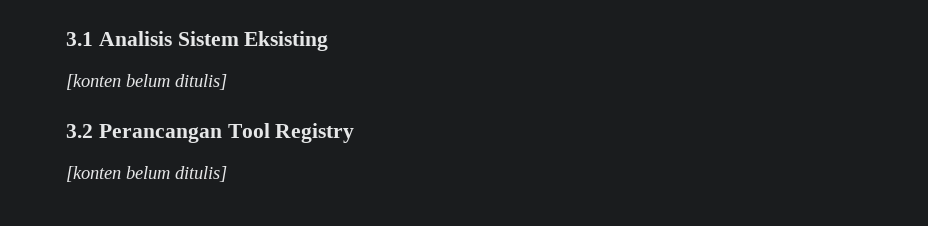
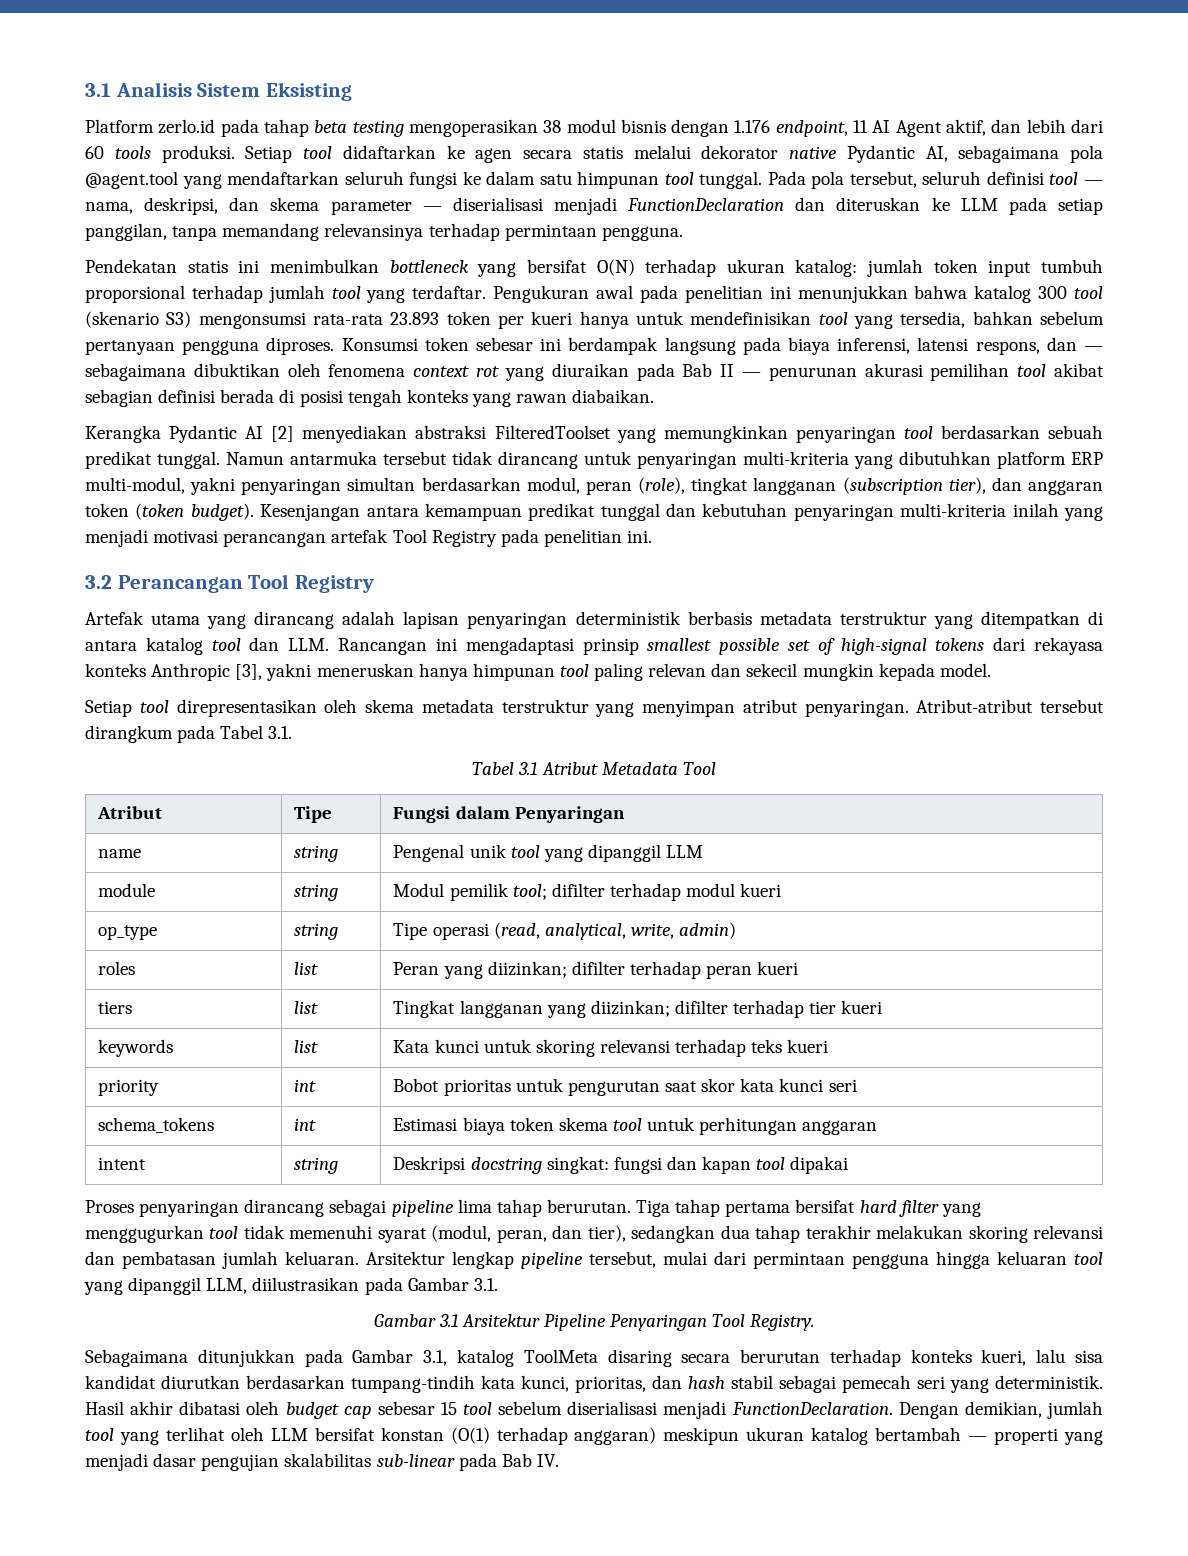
[66,74,227,90] [66,123,355,143] [66,166,227,182] [konten belum ditulis] // 3.2 Perancangan Tool Registry // [konten belum ditulis] -> [85,119,1103,137] [85,145,1103,163] [85,171,1103,189] [85,197,1103,215] [85,223,683,241] [85,259,1103,277] [85,285,1103,303] [85,311,1104,329] [85,337,1104,355] [85,363,1104,381] [85,389,655,407] [85,425,1104,443] [85,451,1103,469] [85,477,1104,495] [85,503,1103,521] [85,529,653,547] [85,574,375,593] [85,611,1104,629] [85,637,1103,655] [85,663,991,681] [85,699,1104,717] [85,725,293,743] [472,762,716,775] [97,806,163,819] [294,806,333,823] [393,806,625,823] [98,849,142,858] [294,845,339,862] [393,844,704,862] [98,883,156,897] [294,884,339,901] [393,883,782,901] [98,925,158,940] [294,923,339,940] [393,922,737,940] [98,961,136,975] [294,962,319,975] [393,961,799,979] [98,1001,133,1014] [294,1001,319,1014] [393,1000,883,1018] [98,1039,174,1057] [294,1040,319,1053] [393,1039,829,1057] [98,1079,160,1096] [294,1079,317,1092] [393,1078,857,1096] [98,1117,215,1133] [294,1118,317,1131] [393,1117,878,1135] [98,1157,147,1170] [294,1157,339,1174] [393,1156,849,1174] [85,1199,981,1217] [85,1225,1103,1243] [85,1251,1103,1269] [84,1277,498,1295] [373,1314,815,1331] [85,1349,1104,1367] [85,1375,1103,1393] [85,1401,1103,1419] [85,1427,1103,1445] [85,1453,559,1471] Platform zerlo.id pada tahap beta testing mengoperasikan 38 modul bisnis dengan 1.176 endpoint, 11 AI Agent aktif, dan lebih dari 60 tools produksi. Setiap tool didaftarkan ke agen secara statis melalui dekorator native Pydantic AI, sebagaimana pola @agent.tool yang mendaftarkan seluruh fungsi ke dalam satu himpunan tool tunggal. Pada pola tersebut, seluruh definisi tool — nama, deskripsi, dan skema parameter — diserialisasi menjadi FunctionDeclaration dan diteruskan ke LLM pada setiap panggilan, tanpa memandang relevansinya terhadap permintaan pengguna. // Pendekatan statis ini menimbulkan bottleneck yang bersifat O(N) terhadap ukuran katalog: jumlah token input tumbuh proporsional terhadap jumlah tool yang terdaftar. Pengukuran awal pada penelitian ini menunjukkan bahwa katalog 300 tool (skenario S3) mengonsumsi rata-rata 23.893 token per kueri hanya untuk mendefinisikan tool yang tersedia, bahkan sebelum pertanyaan pengguna diproses. Konsumsi token sebesar ini berdampak langsung pada biaya inferensi, latensi respons, dan — sebagaimana dibuktikan oleh fenomena context rot yang diuraikan pada Bab II — penurunan akurasi pemilihan tool akibat sebagian definisi berada di posisi tengah konteks yang rawan diabaikan. // Kerangka Pydantic AI [2] menyediakan abstraksi FilteredToolset yang memungkinkan penyaringan tool berdasarkan sebuah predikat tunggal. Namun antarmuka tersebut tidak dirancang untuk penyaringan multi-kriteria yang dibutuhkan platform ERP multi-modul, yakni penyaringan simultan berdasarkan modul, peran (role), tingkat langganan (subscription tier), dan anggaran token (token budget). Kesenjangan antara kemampuan predikat tunggal dan kebutuhan penyaringan multi-kriteria inilah yang menjadi motivasi perancangan artefak Tool Registry pada penelitian ini. // 3.2 Perancangan Tool Registry // Artefak utama yang dirancang adalah lapisan penyaringan deterministik berbasis metadata terstruktur yang ditempatkan di antara katalog tool dan LLM. Rancangan ini mengadaptasi prinsip smallest possible set of high-signal tokens dari rekayasa konteks Anthropic [3], yakni meneruskan hanya himpunan tool paling relevan dan sekecil mungkin kepada model. // Setiap tool direpresentasikan oleh skema metadata terstruktur yang menyimpan atribut penyaringan. Atribut-atribut tersebut dirangkum pada Tabel 3.1. // Tabel 3.1 Atribut Metadata Tool // Atribut | Tipe | Fungsi dalam Penyaringan // name | string | Pengenal unik tool yang dipanggil LLM // module | string | Modul pemilik tool; difilter terhadap modul kueri // op_type | string | Tipe operasi (read, analytical, write, admin) // roles | list | Peran yang diizinkan; difilter terhadap peran kueri // tiers | list | Tingkat langganan yang diizinkan; difilter terhadap tier kueri // keywords | list | Kata kunci untuk skoring relevansi terhadap teks kueri // priority | int | Bobot prioritas untuk pengurutan saat skor kata kunci seri // schema_tokens | int | Estimasi biaya token skema tool untuk perhitungan anggaran // intent | string | Deskripsi docstring singkat: fungsi dan kapan tool dipakai // Proses penyaringan dirancang sebagai pipeline lima tahap berurutan. Tiga tahap pertama bersifat hard filter yang menggugurkan tool tidak memenuhi syarat (modul, peran, dan tier), sedangkan dua tahap terakhir melakukan skoring relevansi dan pembatasan jumlah keluaran. Arsitektur lengkap pipeline tersebut, mulai dari permintaan pengguna hingga keluaran tool yang dipanggil LLM, diilustrasikan pada Gambar 3.1. // Gambar 3.1 Arsitektur Pipeline Penyaringan Tool Registry. // Sebagaimana ditunjukkan pada Gambar 3.1, katalog ToolMeta disaring secara berurutan terhadap konteks kueri, lalu sisa kandidat diurutkan berdasarkan tumpang-tindih kata kunci, prioritas, dan hash stabil sebagai pemecah seri yang deterministik. Hasil akhir dibatasi oleh budget cap sebesar 15 tool sebelum diserialisasi menjadi FunctionDeclaration. Dengan demikian, jumlah tool yang terlihat oleh LLM bersifat konstan (O(1) terhadap anggaran) meskipun ukuran katalog bertambah — properti yang menjadi dasar pengujian skalabilitas sub-linear pada Bab IV.

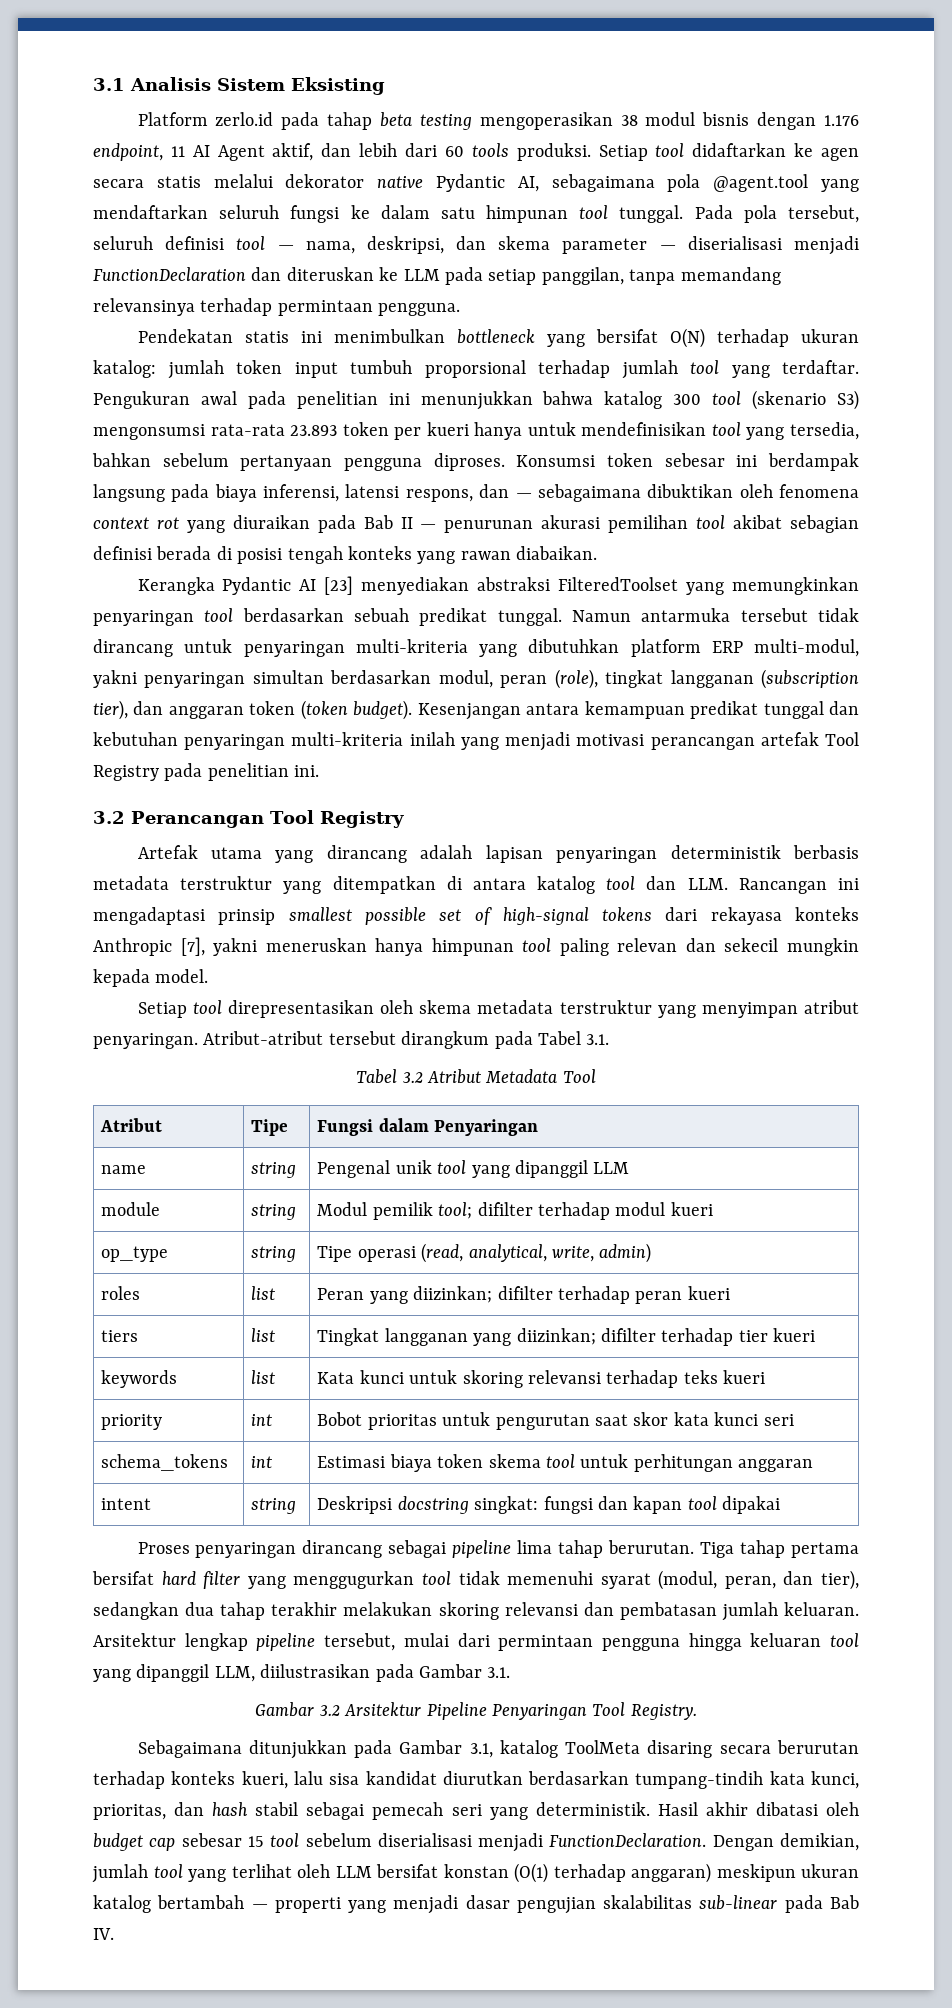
[271,426,295,442] [2] -> [324,576,354,595] [23]
[235,664,263,680] [3], -> [180,937,205,956] [7],
[518,762,538,775] 3.1 -> [402,1072,423,1083] 3.2
[438,1314,458,1327] 3.1 -> [319,1705,340,1716] 3.2

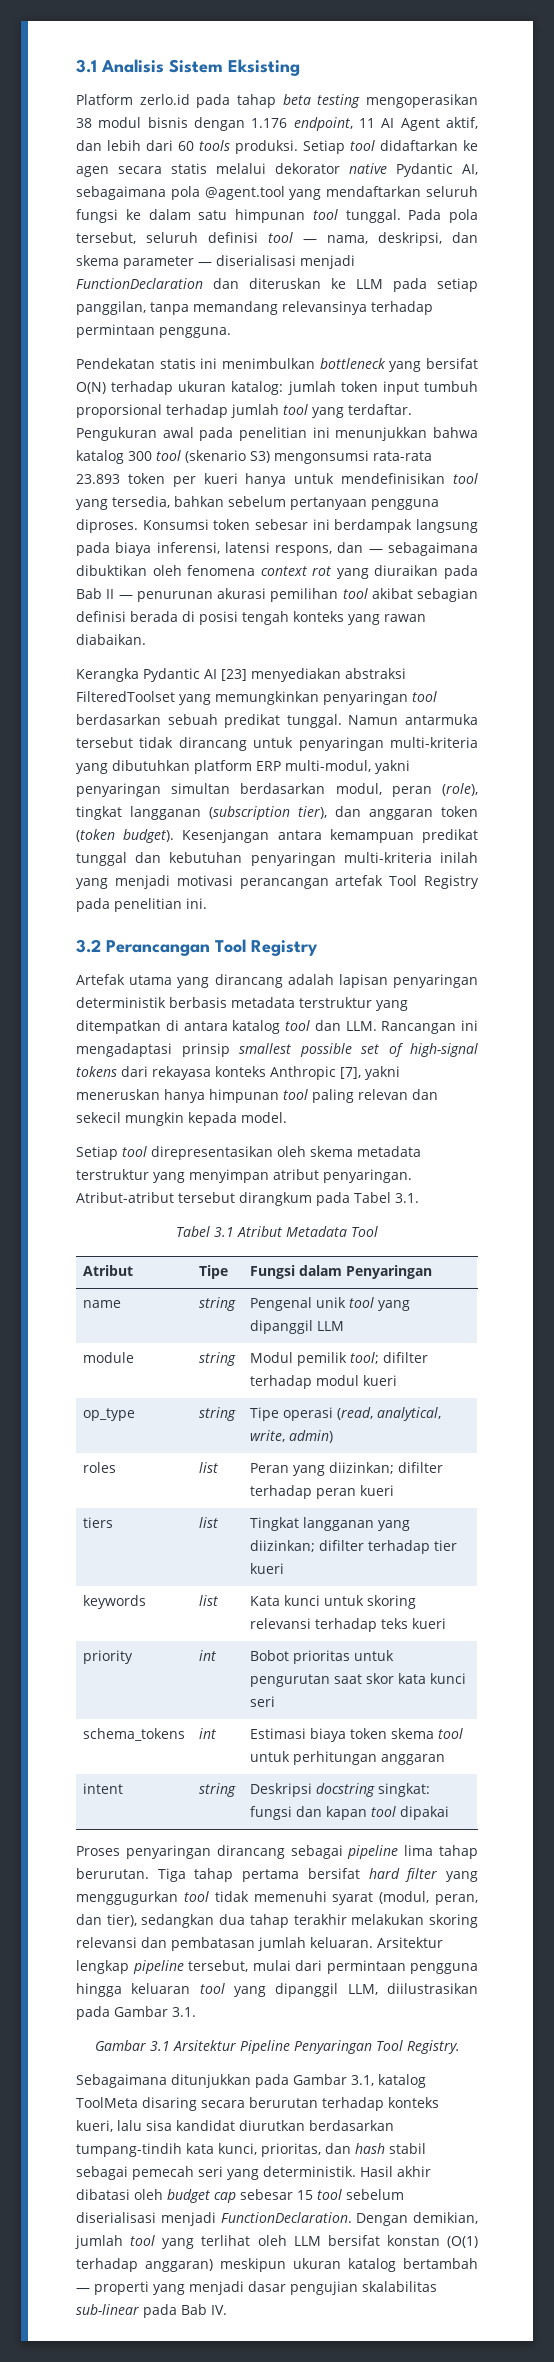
[402,1072,423,1083] 3.2 -> [214,1227,234,1237] 3.1
[319,1705,340,1716] 3.2 -> [149,2041,170,2051] 3.1

